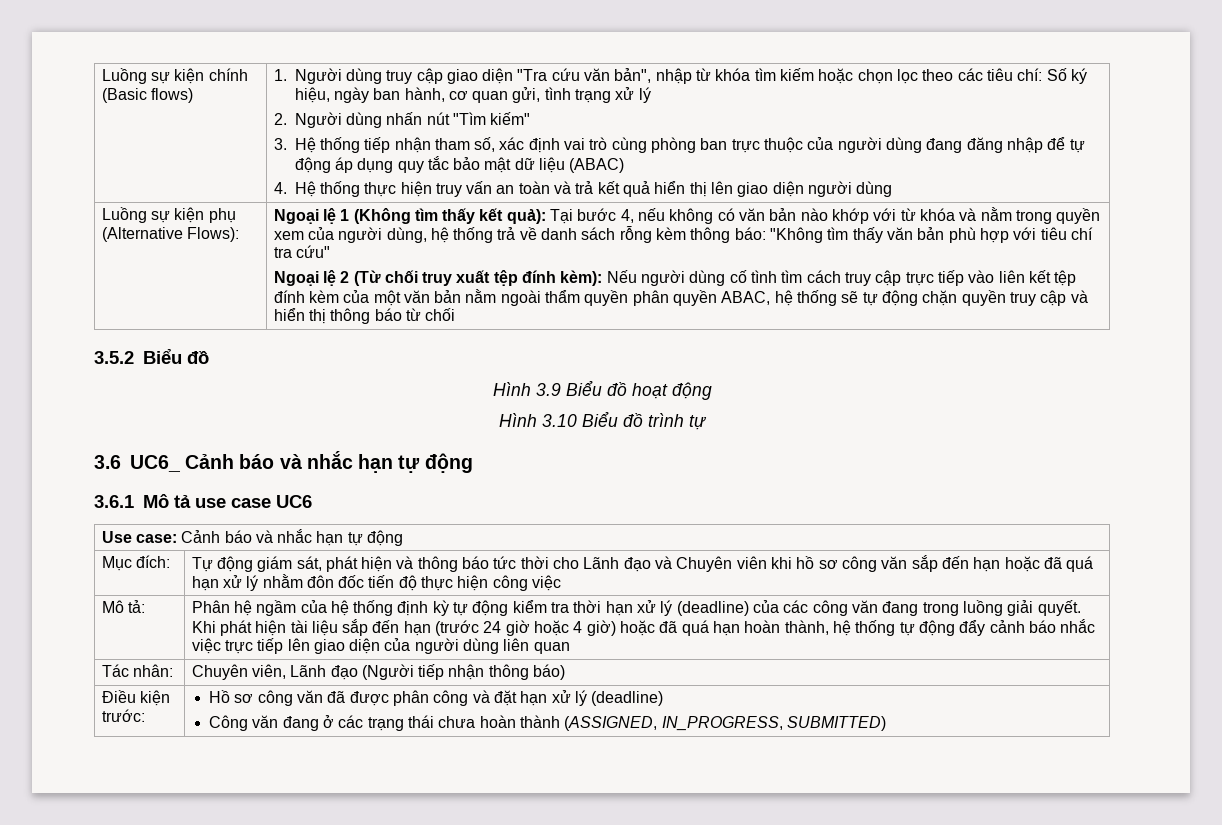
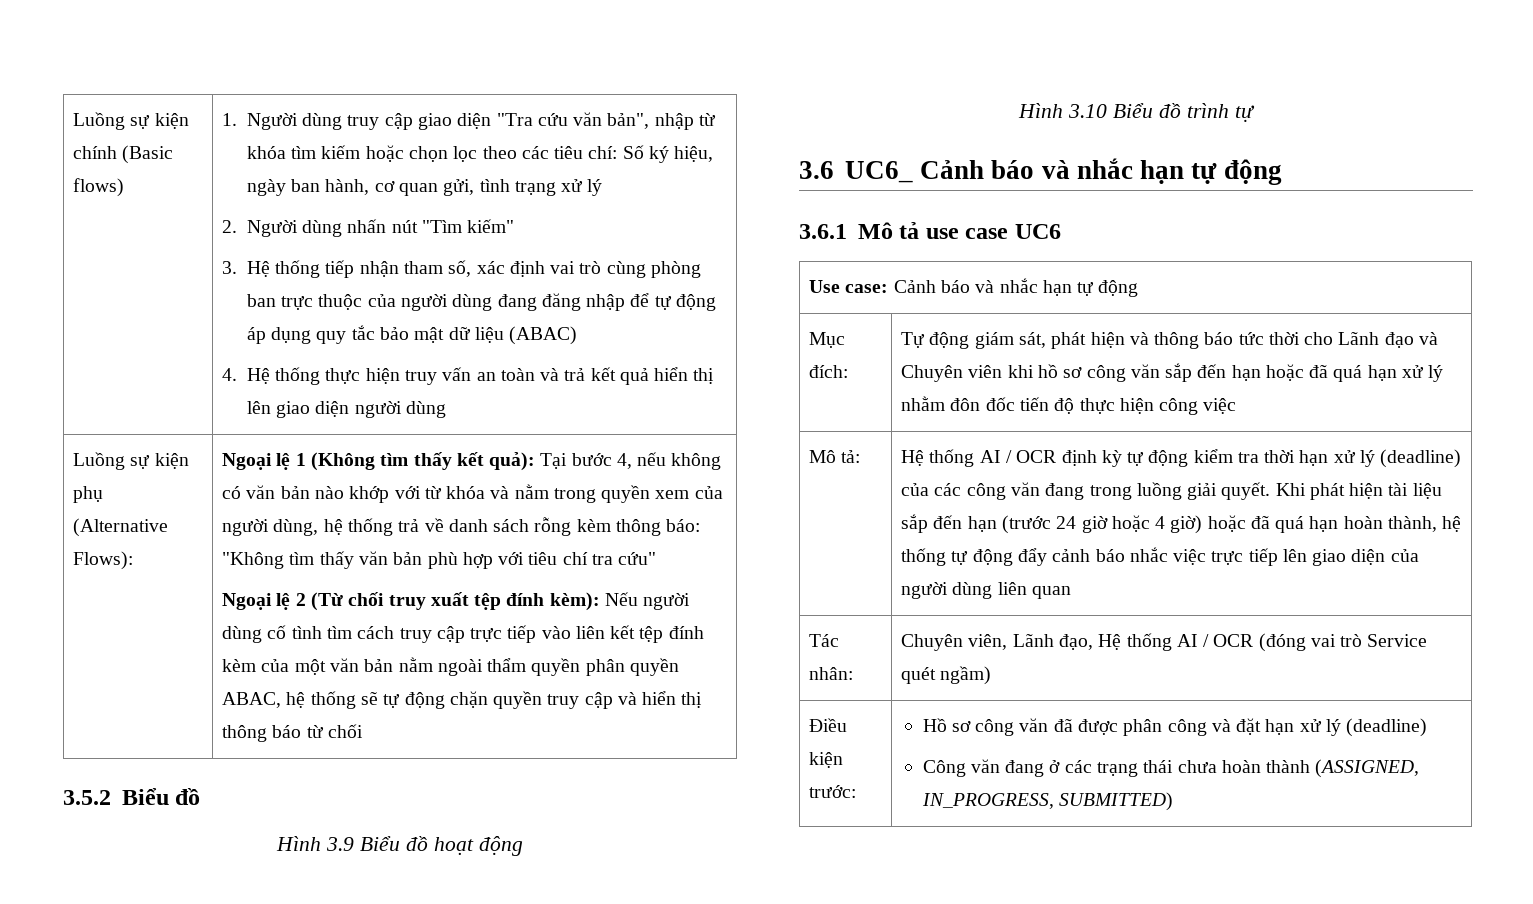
[191,600,394,616] Phân hệ ngầm của hệ thống -> [901,449,1057,467] Hệ thống AI / OCR
[330,664,566,680] đạo (Người tiếp nhận thông báo) -> [1058,633,1428,652] [901,666,992,685] đạo, Hệ thống AI / OCR (đóng vai trò Service quét ngầm)

